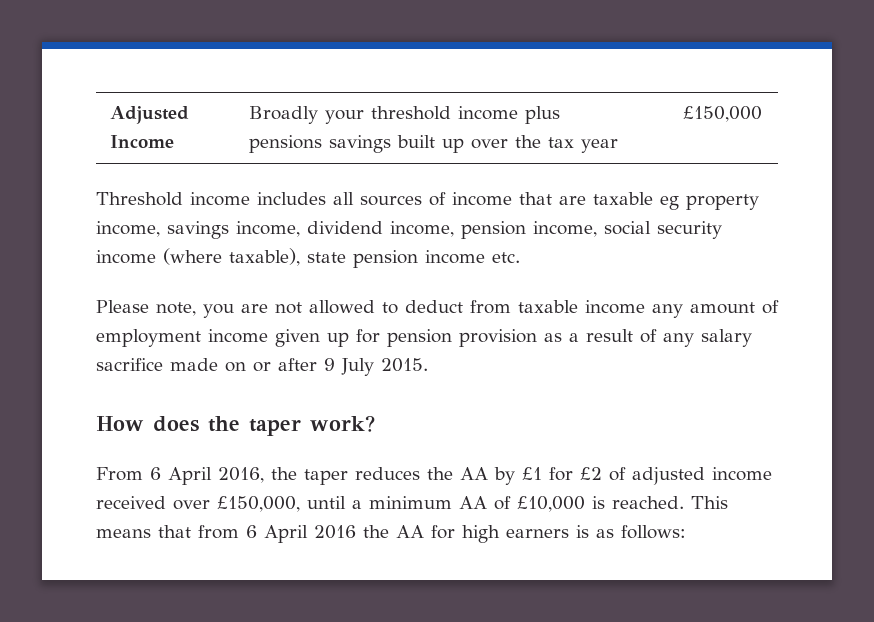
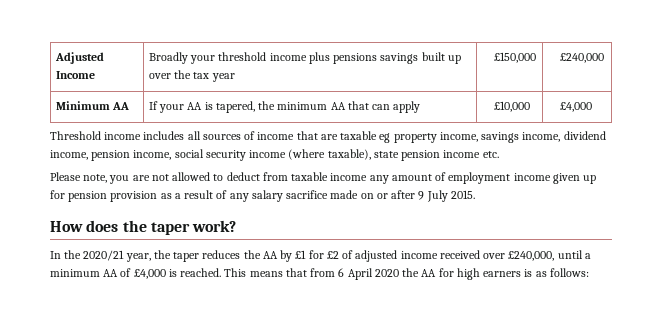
(762, 114) none -> [559,53,604,63] [55,101,130,110] [148,101,421,113] [493,101,530,112] [559,102,592,112] | £240,000 // Minimum AA | If your AA is tapered, the minimum AA that can apply | £10,000 | £4,000
[96,467,264,485] From 6 April 2016, -> [50,250,151,262] In the 2020/21 year,
[217,496,300,512] £150,000, -> [508,251,555,261] £240,000,
[517,496,585,512] £10,000 -> [133,269,166,279] £4,000
[314,525,356,539] 2016 -> [374,269,399,277] 2020

